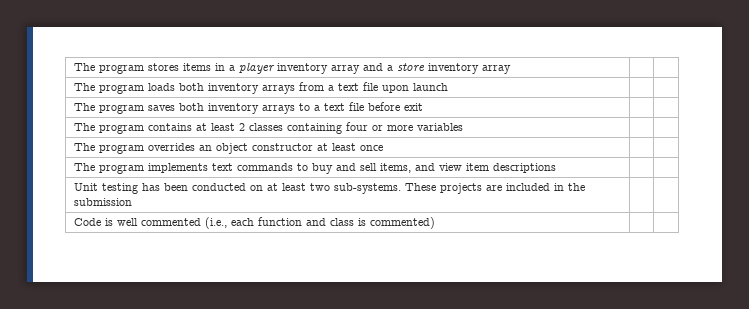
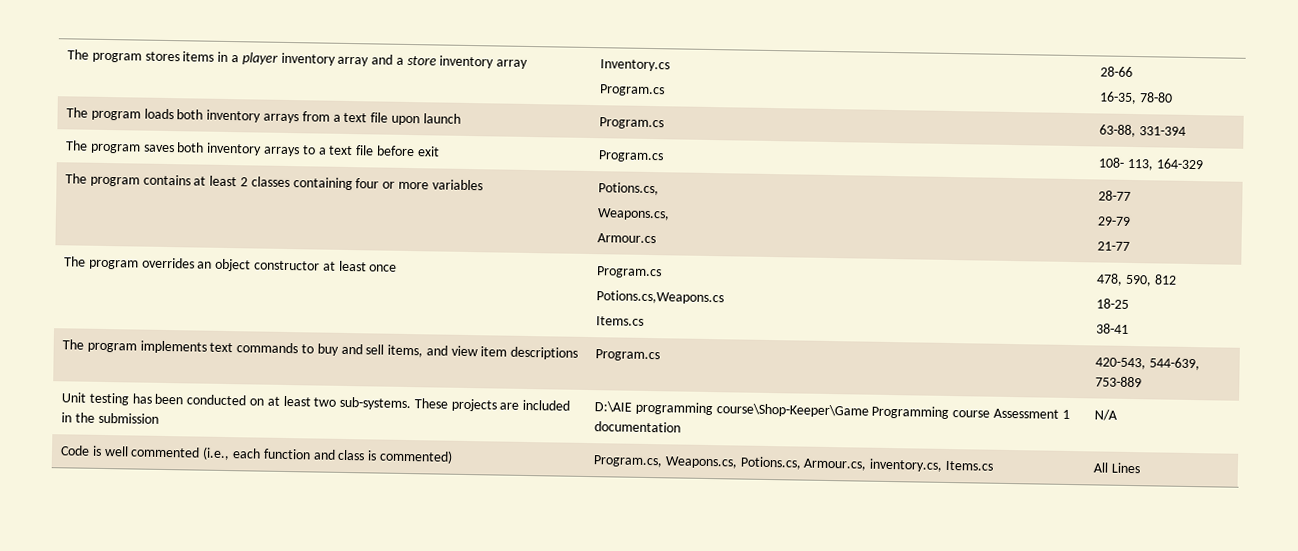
(512, 69) | -> [600,59,671,72] [599,84,666,97] [1100,66,1134,78] [1099,91,1173,105] Inventory.cs // Program.cs | 28-66 // 16-35, 78-80
(449, 87) | -> [599,117,665,130] [1099,124,1186,138] Program.cs | 63-88, 331-394
(424, 107) | -> [598,150,665,163] [1098,157,1204,171] Program.cs | 108- 113, 164-329
(464, 127) | -> [598,182,660,196] [597,208,671,221] [597,233,657,244] [1098,190,1132,201] [1097,216,1132,226] [1097,241,1131,251] Potions.cs, // Weapons.cs, // Armour.cs | 28-77 // 29-79 // 21-77
(384, 148) | -> [596,266,663,279] [596,290,725,305] [596,316,645,326] [1096,273,1177,287] [1096,298,1130,309] [1096,323,1130,334] Program.cs // Potions.cs,Weapons.cs // Items.cs | 478, 590, 812 // 18-25 // 38-41
(557, 168) | -> [595,349,661,362] [1095,357,1200,371] [1095,376,1143,388] Program.cs | 420-543, 544-639, 753-889
(133, 202) | -> [594,401,1070,420] [594,421,682,433] [1094,409,1119,421] D:\AIE programming course\Shop-Keeper\Game Programming course Assessment 1 documentation | N/A
(436, 223) | -> [593,455,994,472] [1093,462,1140,474] Program.cs, Weapons.cs, Potions.cs, Armour.cs, inventory.cs, Items.cs | All Lines

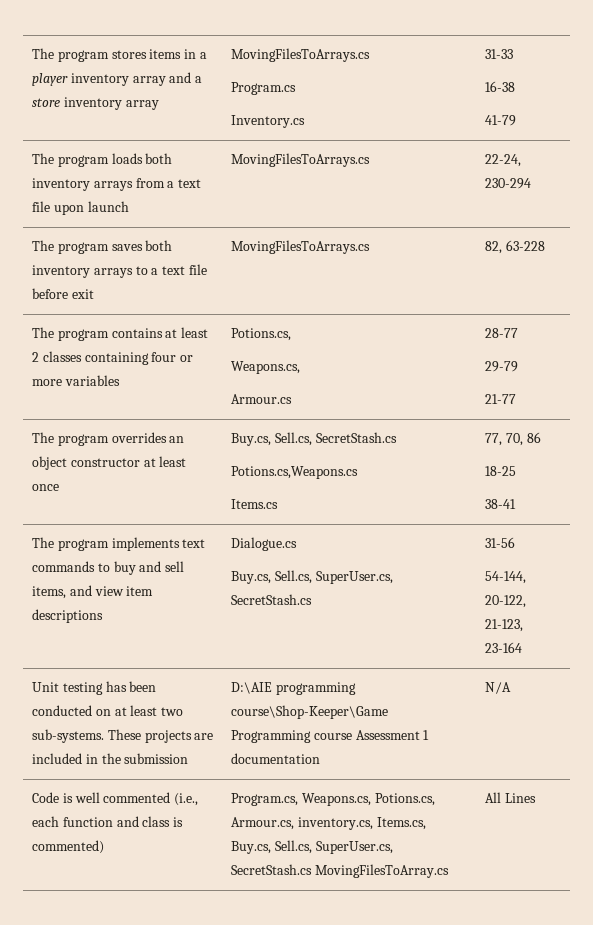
[600,59,671,72] [599,84,666,97] [1100,66,1134,78] [1099,91,1173,105] Inventory.cs // Program.cs | 28-66 // 16-35, 78-80 -> [231,48,371,62] [231,82,297,95] [231,115,306,128] [485,49,514,59] [485,81,516,92] [485,115,517,126] MovingFilesToArrays.cs // Program.cs // Inventory.cs | 31-33 // 16-38 // 41-79
[599,117,665,130] [1099,124,1186,138] Program.cs | 63-88, 331-394 -> [231,153,371,167] [485,154,522,167] [485,178,532,189] MovingFilesToArrays.cs | 22-24, 230-294
[598,150,665,163] [1098,157,1204,171] Program.cs | 108- 113, 164-329 -> [231,240,371,254] [485,240,545,254] MovingFilesToArrays.cs | 82, 63-228
[596,266,663,279] Program.cs -> [231,432,397,446] Buy.cs, Sell.cs, SecretStash.cs
[1096,273,1177,287] 478, 590, 812 -> [485,432,541,446] 77, 70, 86
[595,349,661,362] [1095,357,1200,371] [1095,376,1143,388] Program.cs | 420-543, 544-639, 753-889 -> [231,537,298,551] [231,570,393,584] [231,594,313,605] [485,537,516,548] [485,571,527,584] [485,595,527,608] [485,619,524,632] [485,642,523,653] Dialogue.cs // Buy.cs, Sell.cs, SuperUser.cs, SecretStash.cs | 31-56 // 54-144, 20-122, 21-123, 23-164
[945,460,994,471] Items.cs -> [376,817,426,830] [231,840,393,854] [231,864,449,878] Items.cs, Buy.cs, Sell.cs, SuperUser.cs, SecretStash.cs MovingFilesToArray.cs

